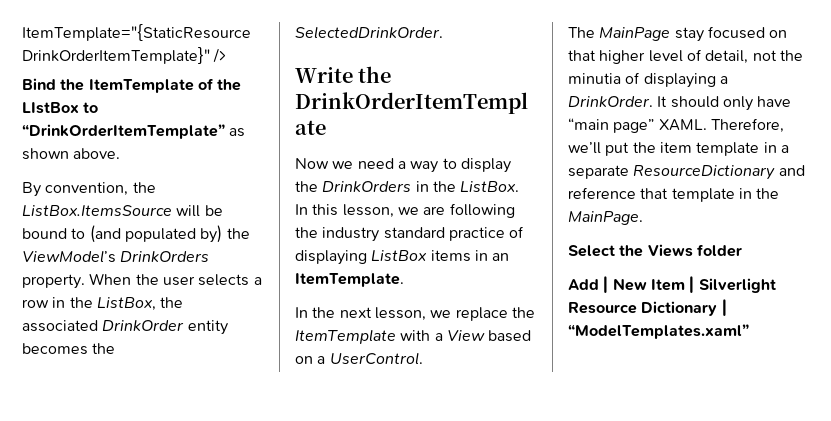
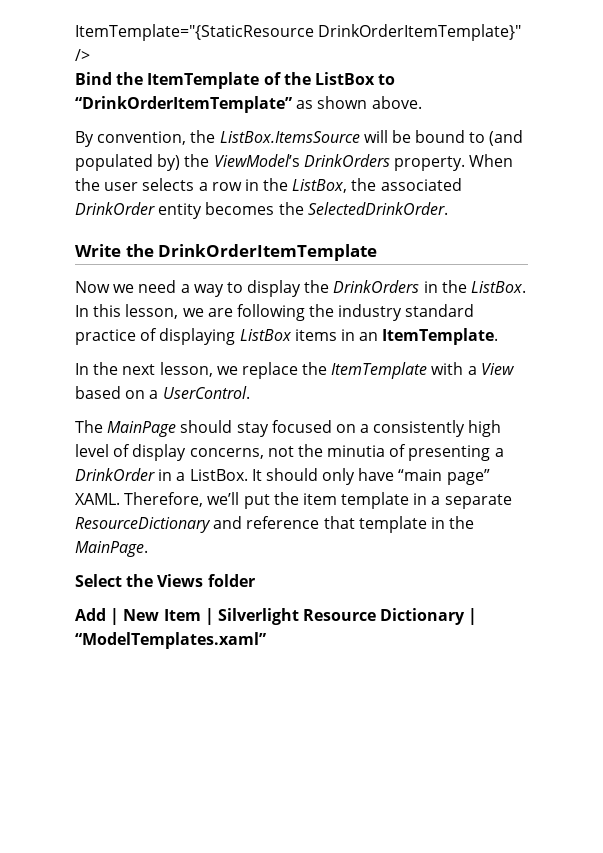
[22,102,79,114] LIstBox -> [314,72,375,85] ListBox
(671, 34) none -> [180,420,233,433] should
[568,49,803,64] [568,72,728,88] [568,96,653,107] that higher level of detail, not the minutia of displaying a DrinkOrder. -> [360,420,502,437] [75,444,504,461] [75,468,248,481] a consistently high level of display concerns, not the minutia of presenting a DrinkOrder in a ListBox.

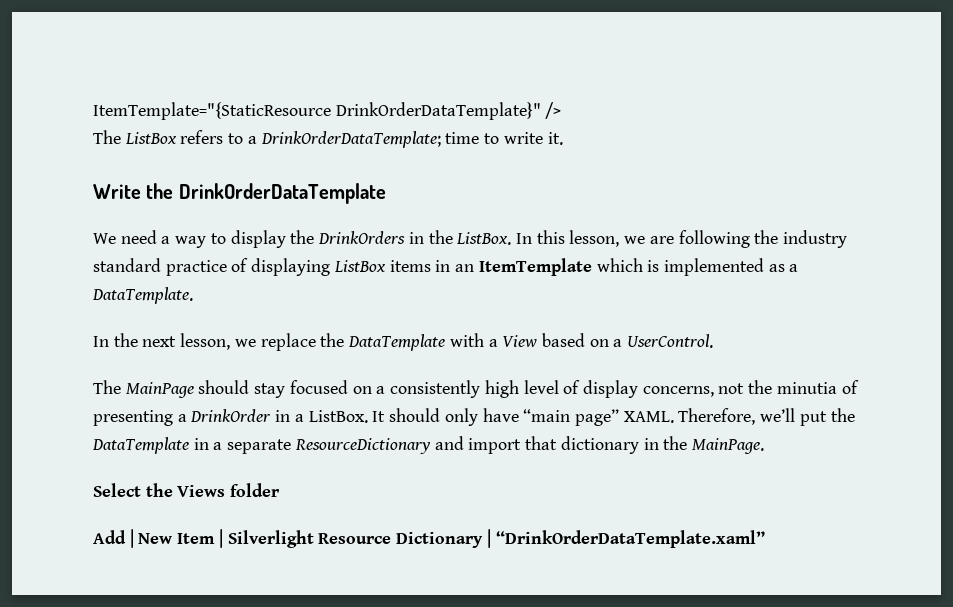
[318,24,522,41] DrinkOrderItemTemplate}" -> [335,102,541,120] DrinkOrderDataTemplate}"
[75,72,396,89] [75,96,422,113] [75,130,524,147] [75,154,514,171] [75,178,462,193] [75,202,448,219] Bind the ItemTemplate of the ListBox to “DrinkOrderItemTemplate” as shown above. // By convention, the ListBox.ItemsSource will be bound to (and populated by) the ViewModel’s DrinkOrders property. When the user selects a row in the ListBox, the associated DrinkOrder entity becomes the SelectedDrinkOrder. -> [93,130,563,148] The ListBox refers to a DrinkOrderDataTemplate; time to write it.
[158,244,378,261] [75,281,135,293] DrinkOrderItemTemplate // Now we -> [178,183,386,204] [93,233,116,244] DrinkOrderDataTemplate // We
[382,328,499,345] ItemTemplate. -> [478,258,799,276] [92,287,193,304] ItemTemplate which is implemented as a DataTemplate.
[331,362,428,379] ItemTemplate -> [348,334,446,351] DataTemplate
[302,492,410,509] item template -> [92,437,189,454] DataTemplate
[246,516,427,533] reference that template -> [468,436,639,454] import that dictionary
[75,632,266,649] “ModelTemplates.xaml” -> [495,530,765,548] “DrinkOrderDataTemplate.xaml”

